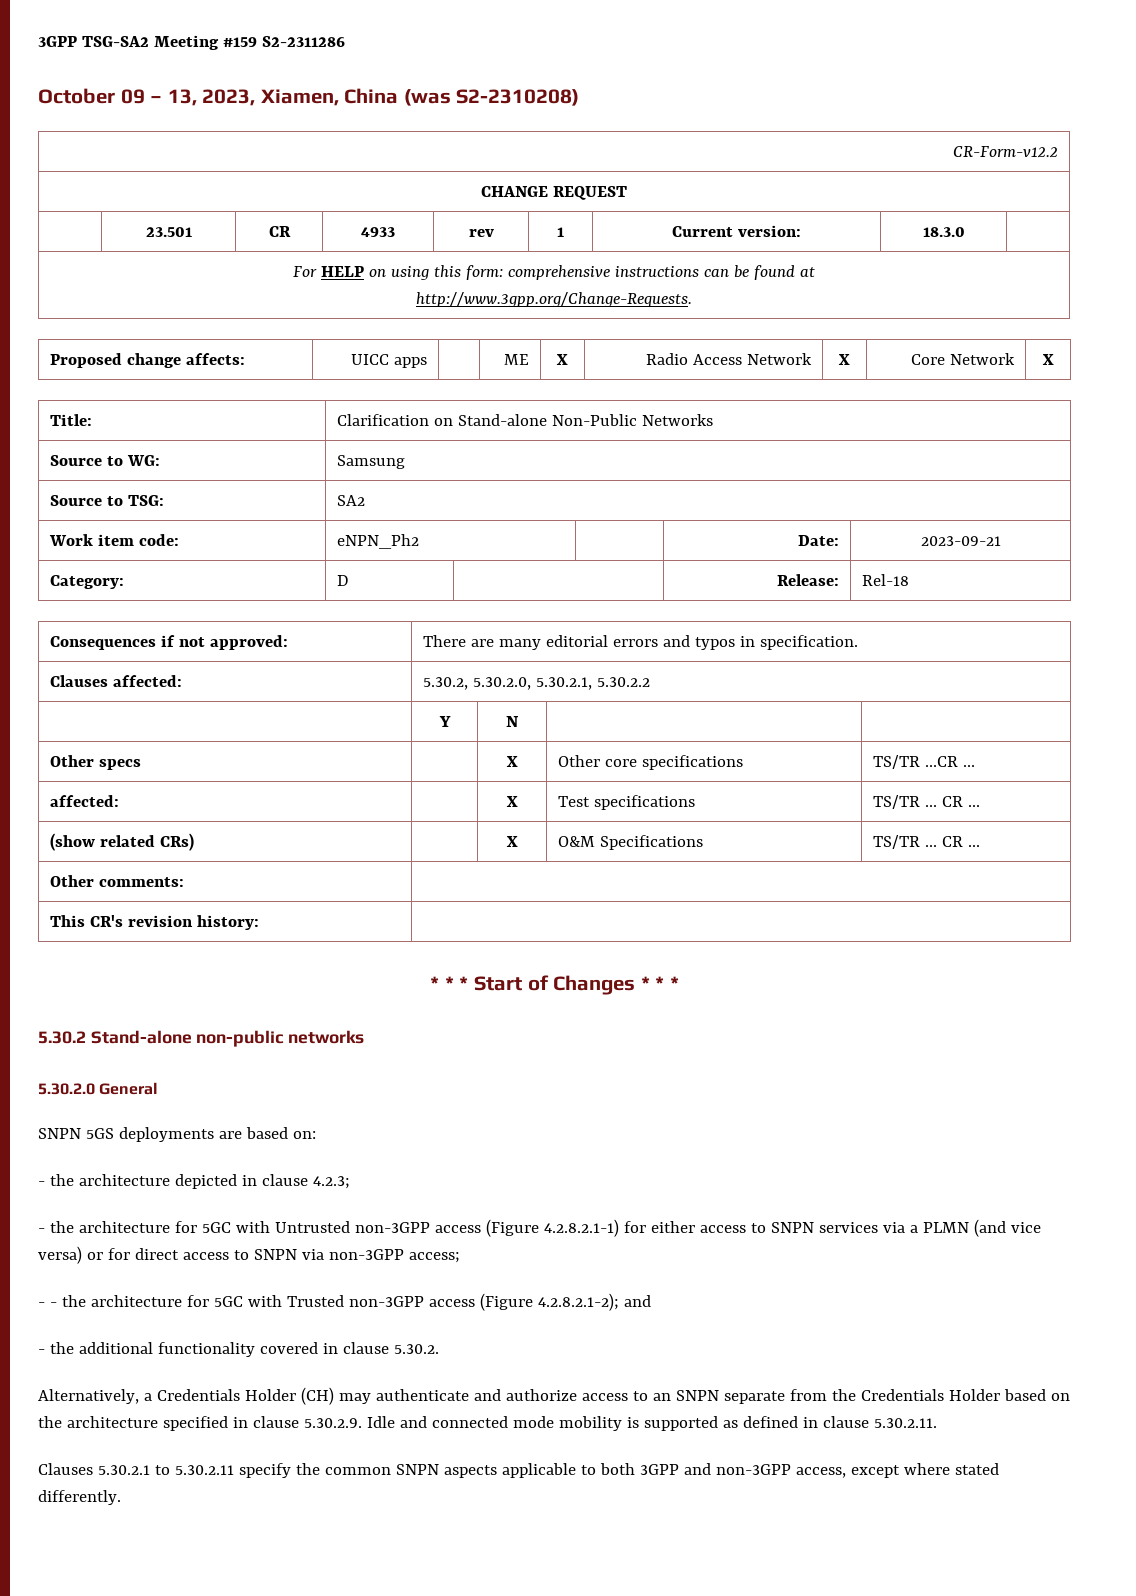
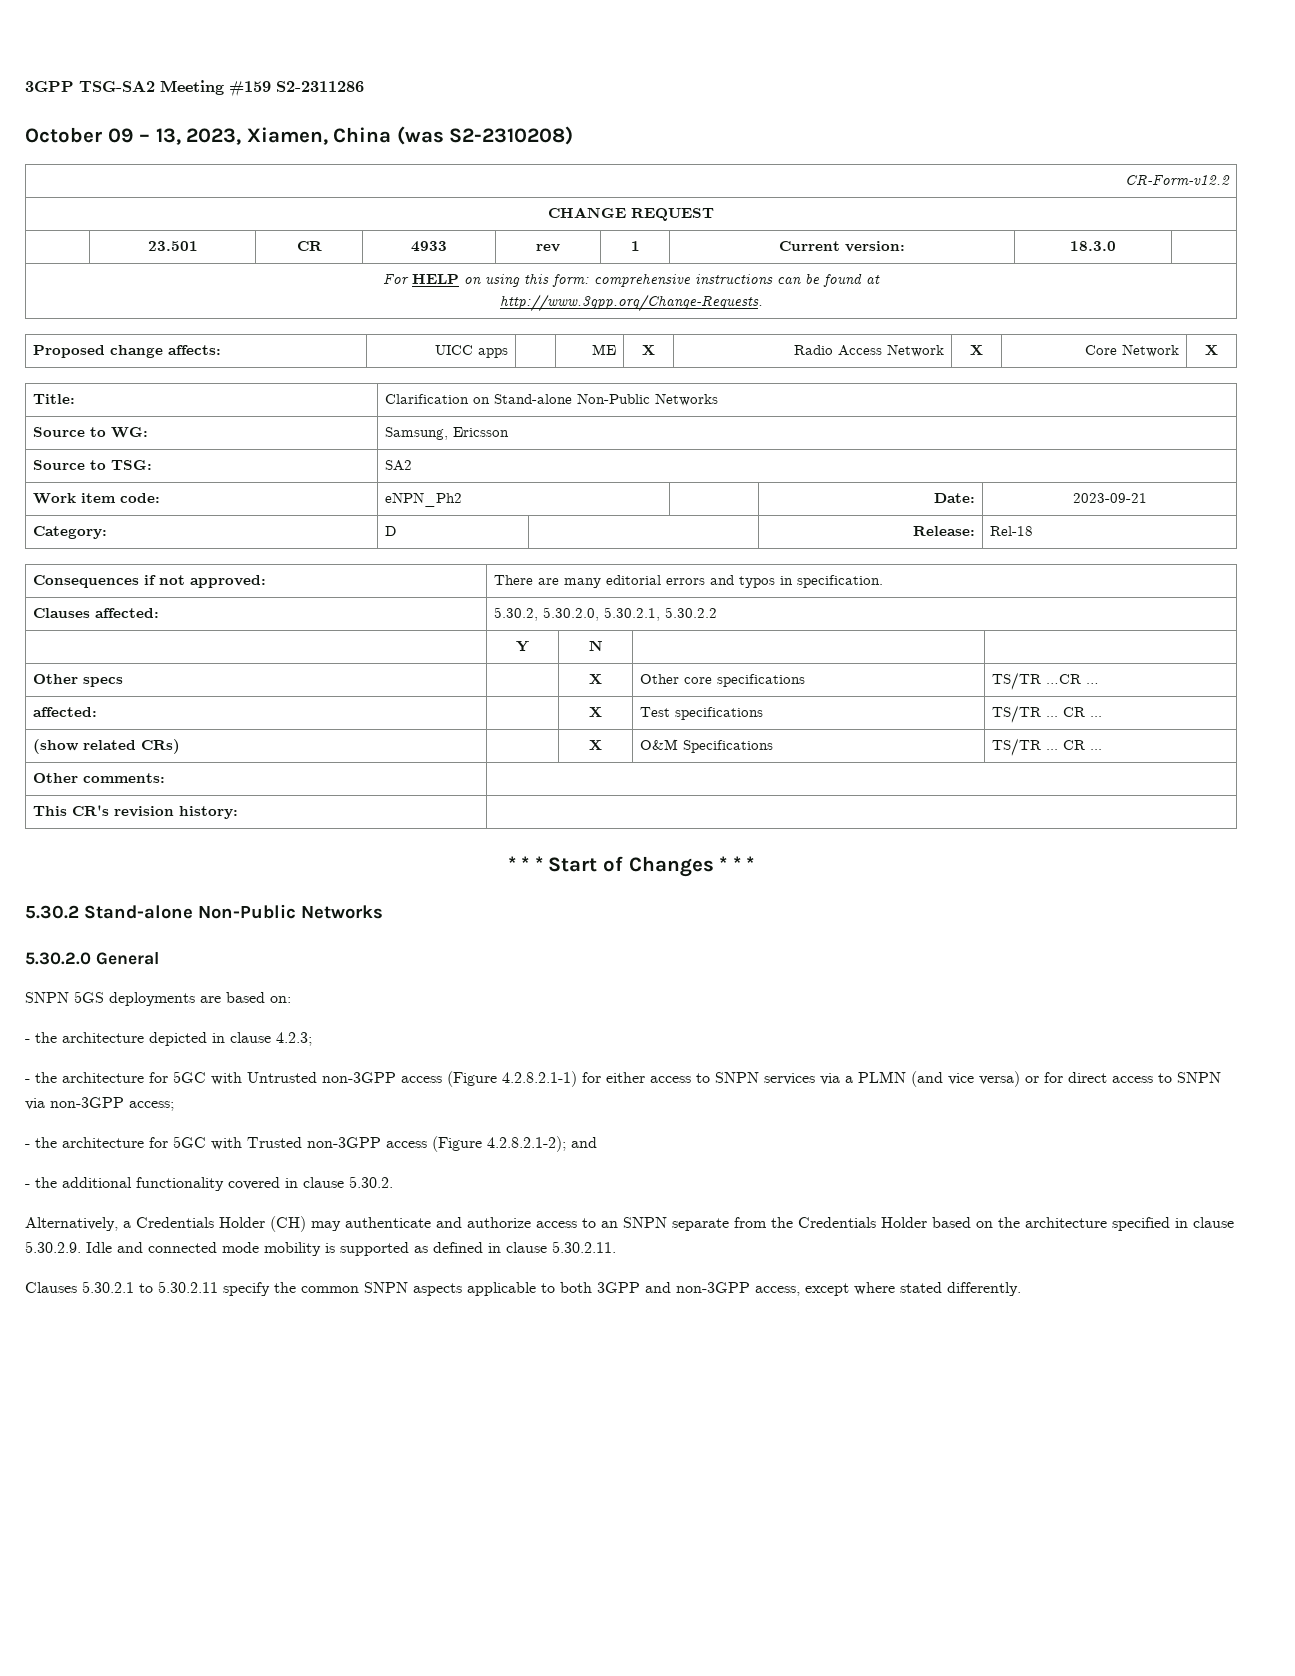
[336,455,405,469] Samsung -> [384,427,509,440] Samsung, Ericsson
[196,1030,365,1047] non-public networks -> [198,904,383,919] Non-Public Networks
[49,1302,57,1307] - -> (30, 1146) none

